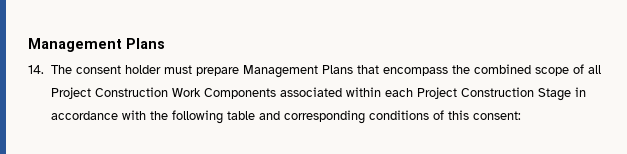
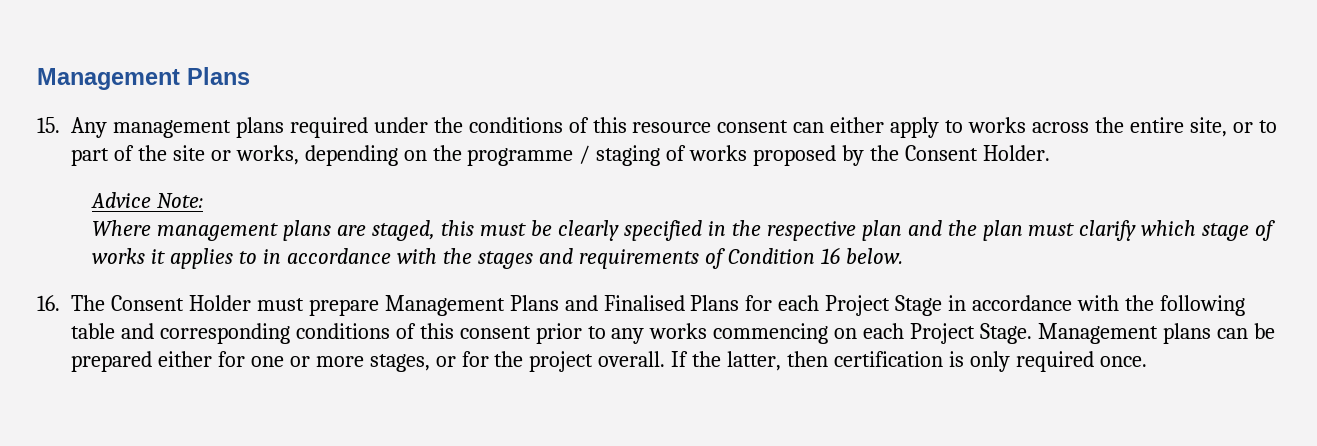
[28,64,601,78] [50,87,534,99] 14. The consent holder must prepare Management Plans that encompass the combined scope of all Project Construction Work Components associated within each Project Construction -> [37,117,1277,138] [71,145,1050,166] [91,192,204,208] [92,220,1276,241] [92,247,903,269] [37,295,891,316] 15. Any management plans required under the conditions of this resource consent can either apply to works across the entire site, or to part of the site or works, depending on the programme / staging of works proposed by the Consent Holder. // Advice Note: // Where management plans are staged, this must be clearly specified in the respective plan and the plan must clarify which stage of works it applies to in accordance with the stages and requirements of Condition 16 below. // 16. The Consent Holder must prepare Management Plans and Finalised Plans for each Project
[472,111,521,120] consent: -> [459,323,1275,344] [71,351,1147,372] consent prior to any works commencing on each Project Stage. Management plans can be prepared either for one or more stages, or for the project overall. If the latter, then certification is only required once.

